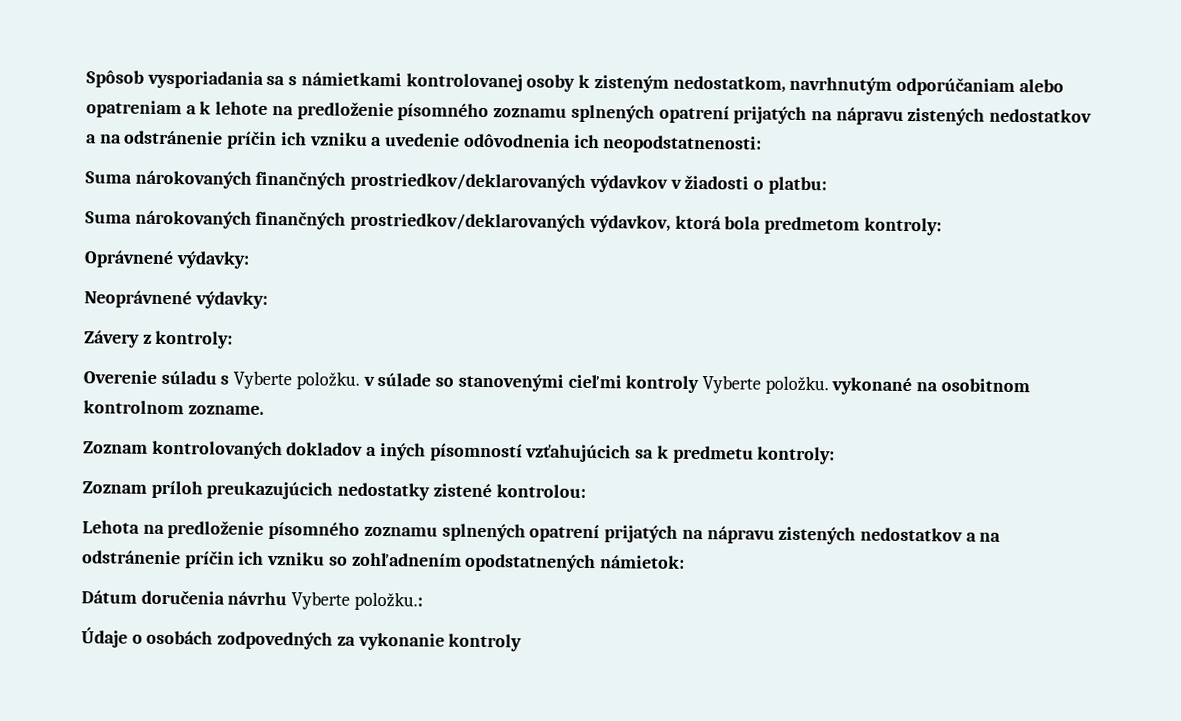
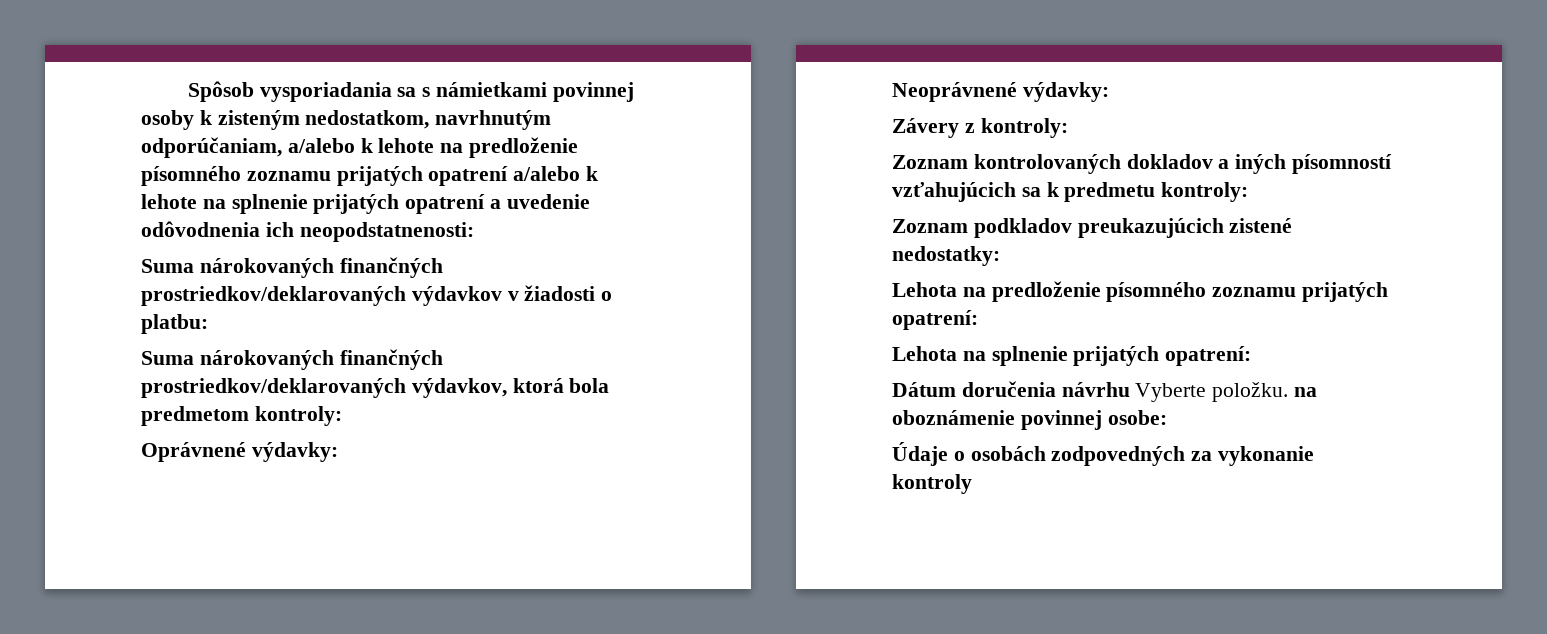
[405,73,523,92] kontrolovanej -> [552,82,634,102] povinnej
[895,76,1064,96] [86,100,197,119] odporúčaniam alebo opatreniam a -> [141,137,355,158] odporúčaniam, a/alebo
[570,104,1093,126] [86,130,368,150] splnených opatrení prijatých na nápravu zistených nedostatkov a na odstránenie príčin ich vzniku -> [336,166,599,186] [141,194,486,214] prijatých opatrení a/alebo k lehote na splnenie prijatých opatrení
[83,370,1030,396] [83,400,264,415] // Overenie súladu s Vyberte položku. v súlade so stanovenými cieľmi kontroly Vyberte položku. vykonané na osobitnom kontrolnom zozname. -> (1068, 128) none
[150,480,586,501] príloh preukazujúcich nedostatky zistené kontrolou: -> [973,218,1293,238] [892,246,1000,266] podkladov preukazujúcich zistené nedostatky:
[441,523,1002,545] [82,550,686,573] splnených opatrení prijatých na nápravu zistených nedostatkov a na odstránenie príčin ich vzniku so zohľadnením opodstatnených námietok: -> [1302,282,1389,302] [892,310,978,330] [892,346,1252,366] prijatých opatrení: // Lehota na splnenie prijatých opatrení:
[353,591,423,611] položku.: -> [1212,382,1318,402] [892,410,1167,430] položku. na oboznámenie povinnej osobe:

